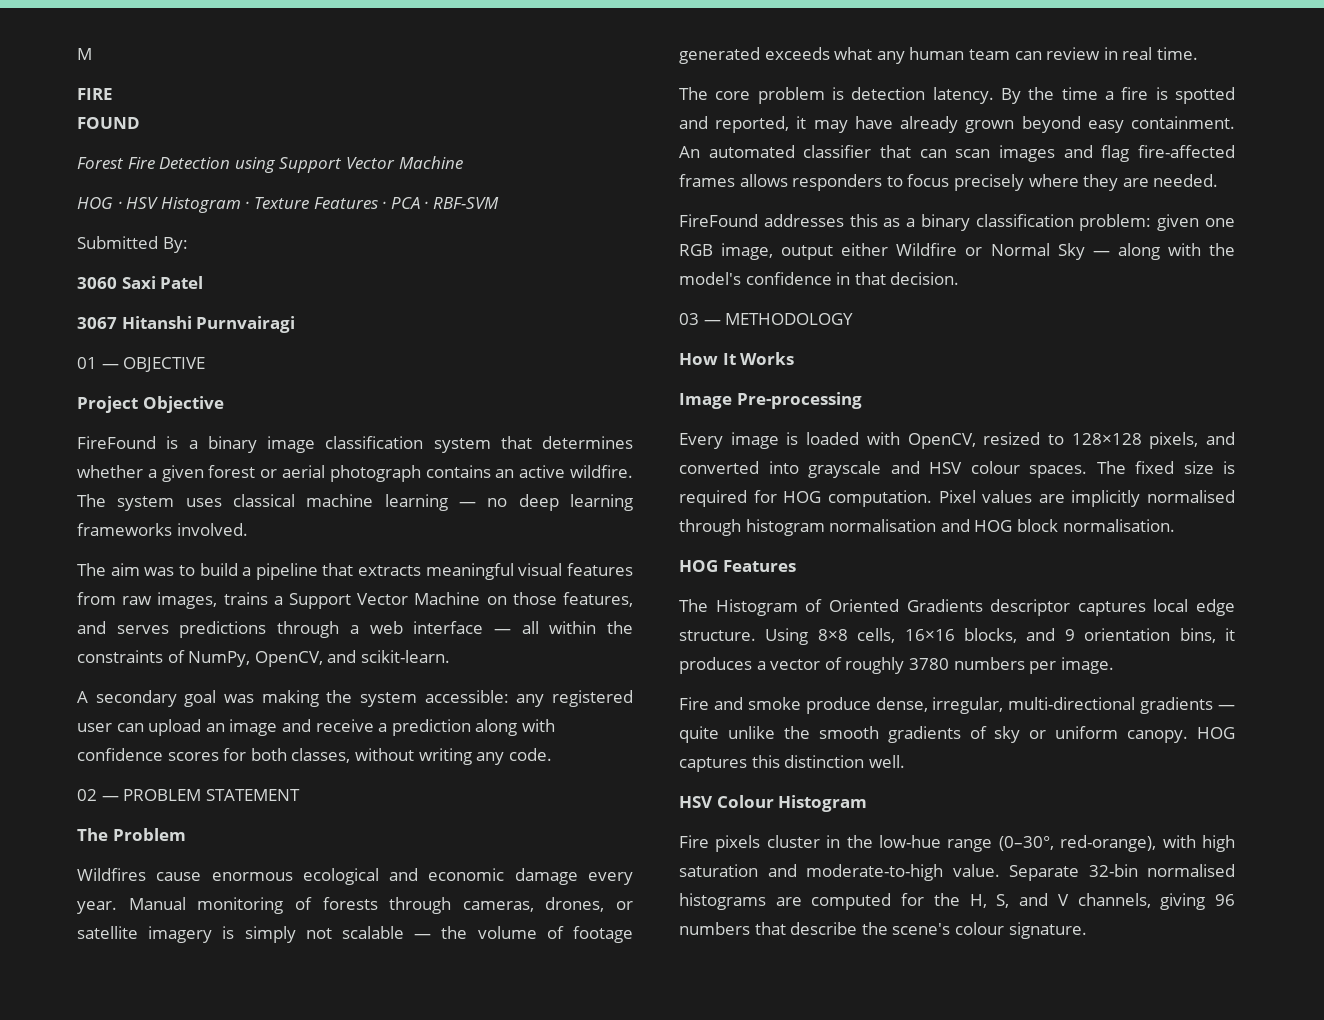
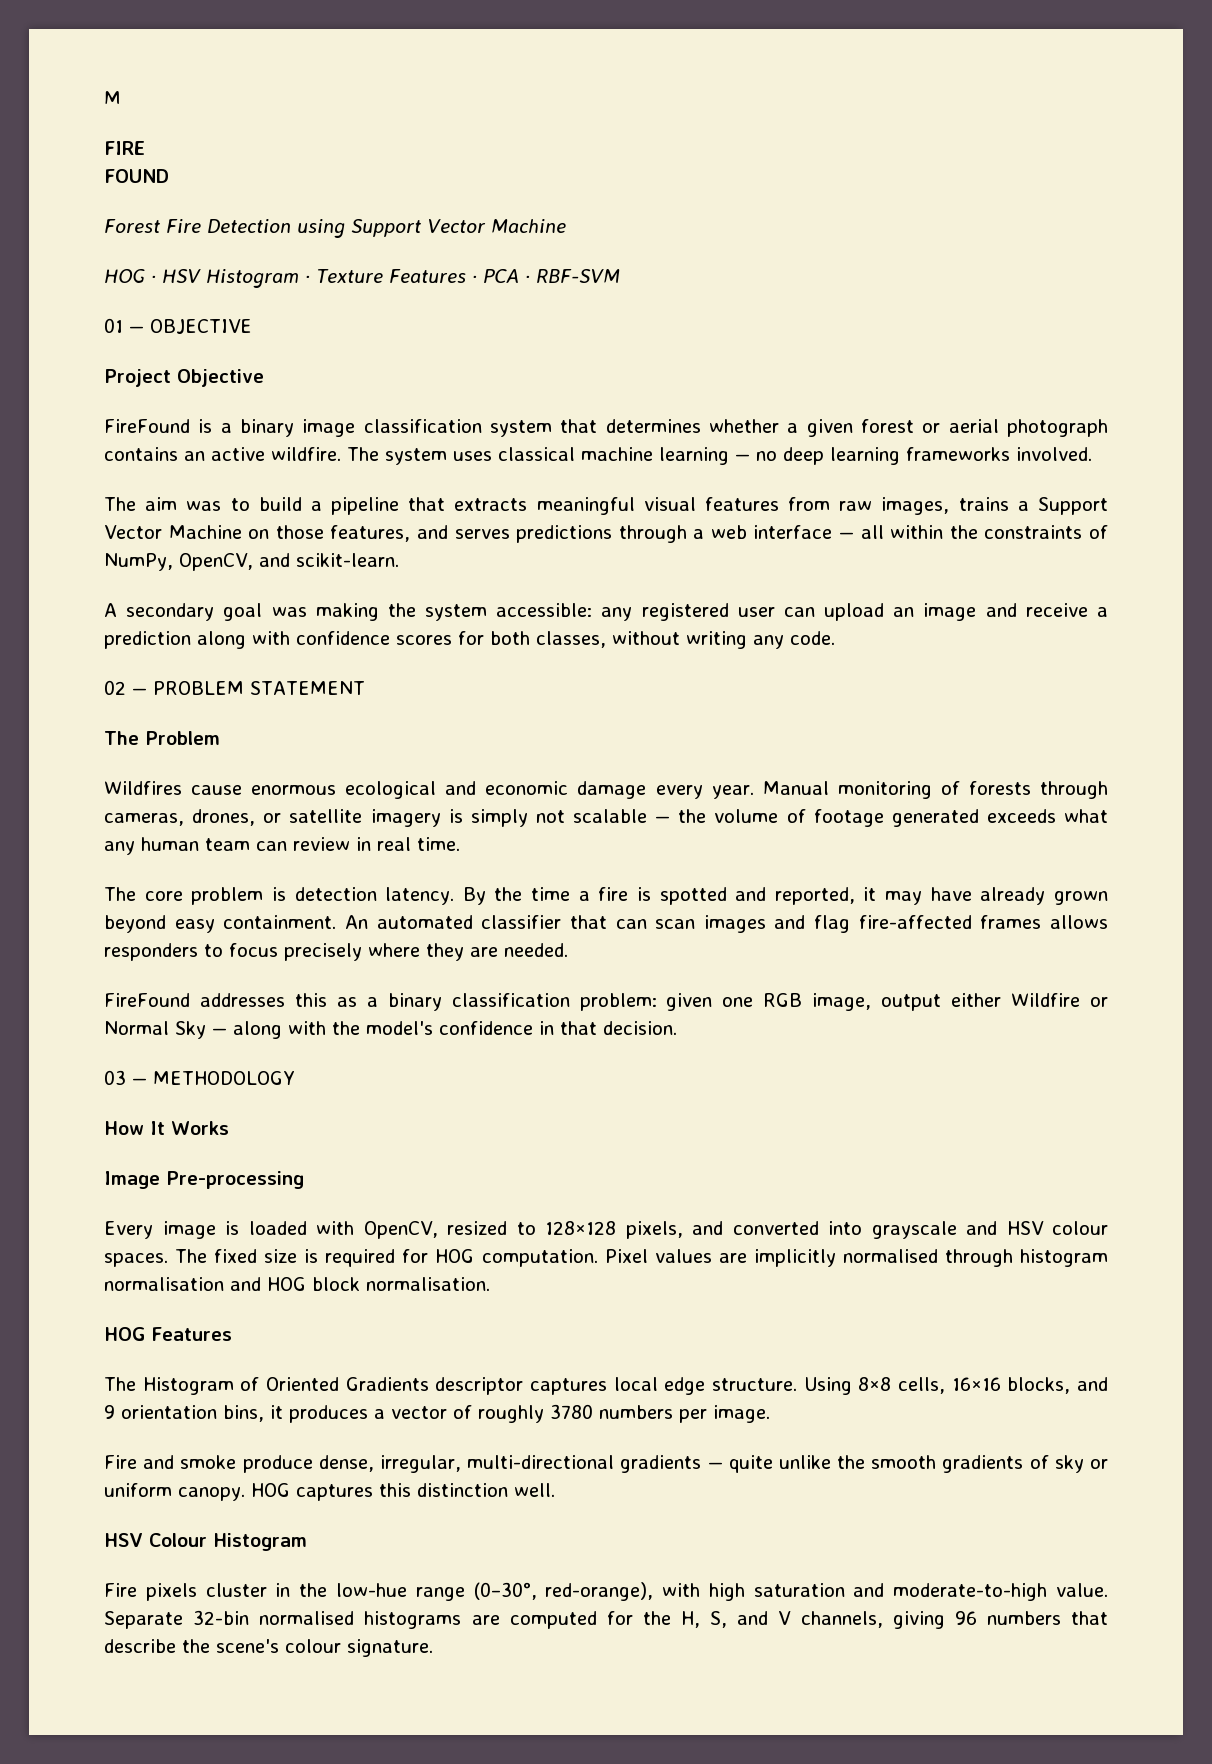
[77,236,188,253] [77,276,204,289] [77,316,296,333] // Submitted By: // 3060 Saxi Patel // 3067 Hitanshi Purnvairagi -> (620, 276) none

